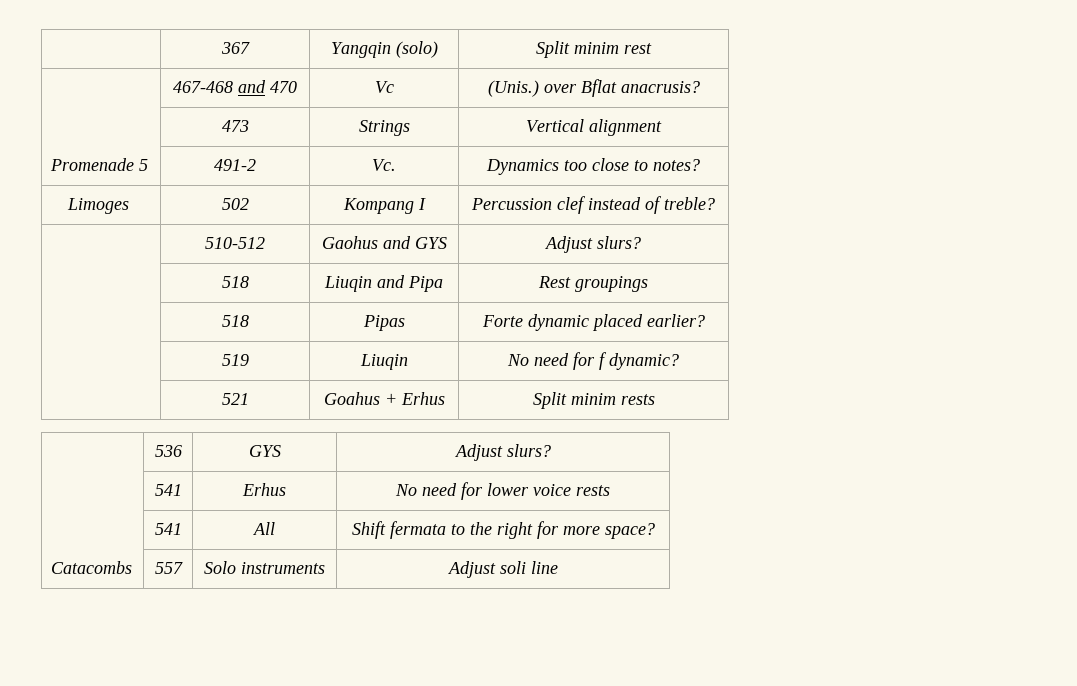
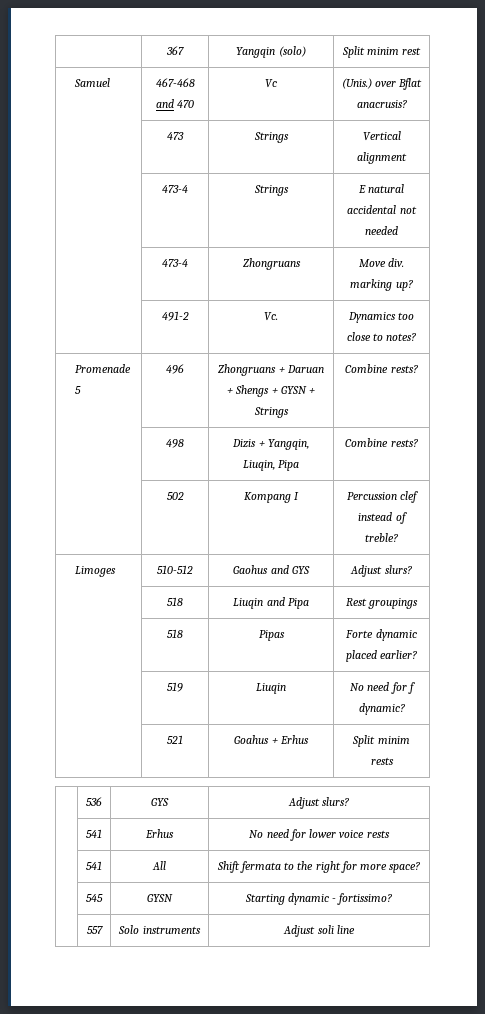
(653, 48) none -> [74,78,111,87] Samuel
[50,158,149,171] Promenade 5 -> [162,185,188,193] [253,185,289,196] [357,184,405,193] [347,205,417,214] [365,226,398,235] [162,259,188,267] [242,258,301,270] [358,258,405,267] [350,279,413,291] | 473-4 | Strings | E natural accidental not needed // | 473-4 | Zhongruans | Move div. marking up? //
[66,198,129,214] Limoges -> [75,364,132,373] [75,386,82,394] [166,364,184,374] [218,364,324,376] [227,385,315,397] [253,407,289,418] [345,364,418,373] [166,439,184,448] [232,439,309,450] [242,460,300,471] [345,438,418,447] Promenade 5 | 496 | Zhongruans + Daruan + Shengs + GYSN + Strings | Combine rests? // | 498 | Dizis + Yangqin, Liuqin, Pipa | Combine rests? //
(716, 203) none -> [75,566,117,577] Limoges
[51,561,133,574] Catacombs -> [86,894,103,902] [147,894,173,902] [244,893,393,905] | 545 | GYSN | Starting dynamic - fortissimo? //

